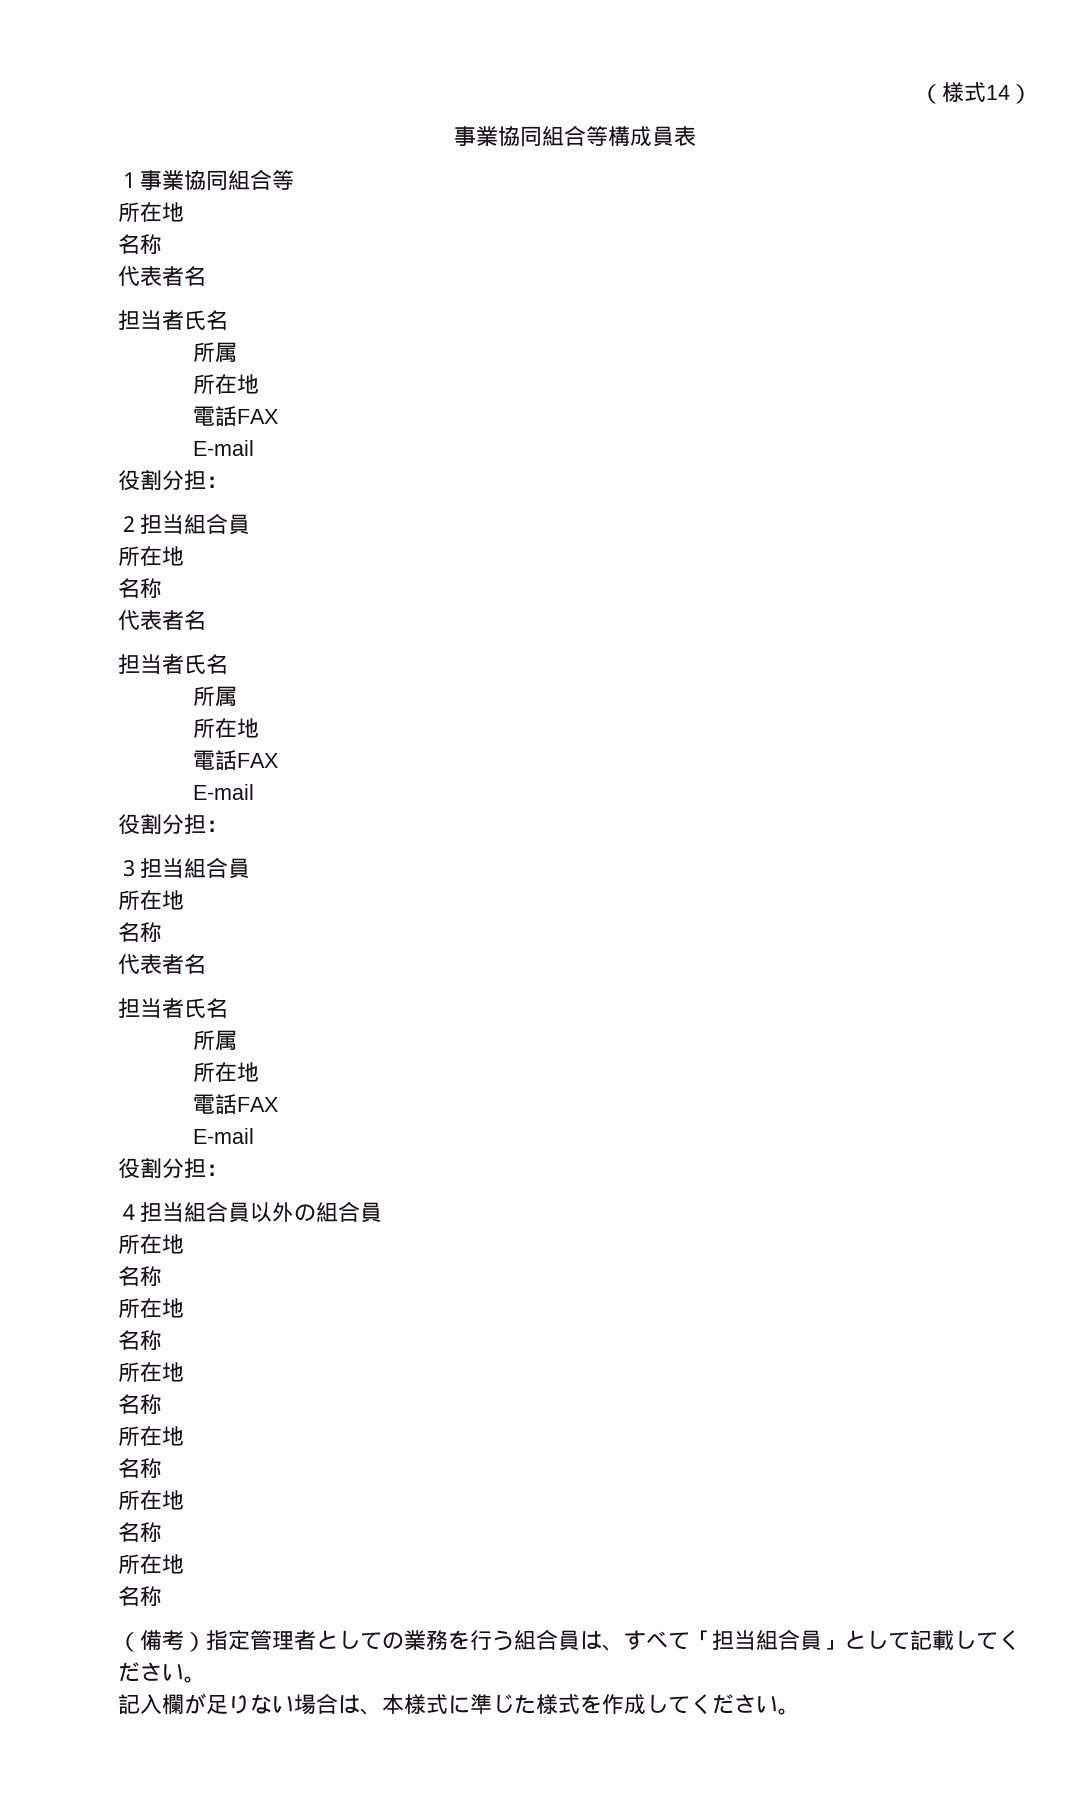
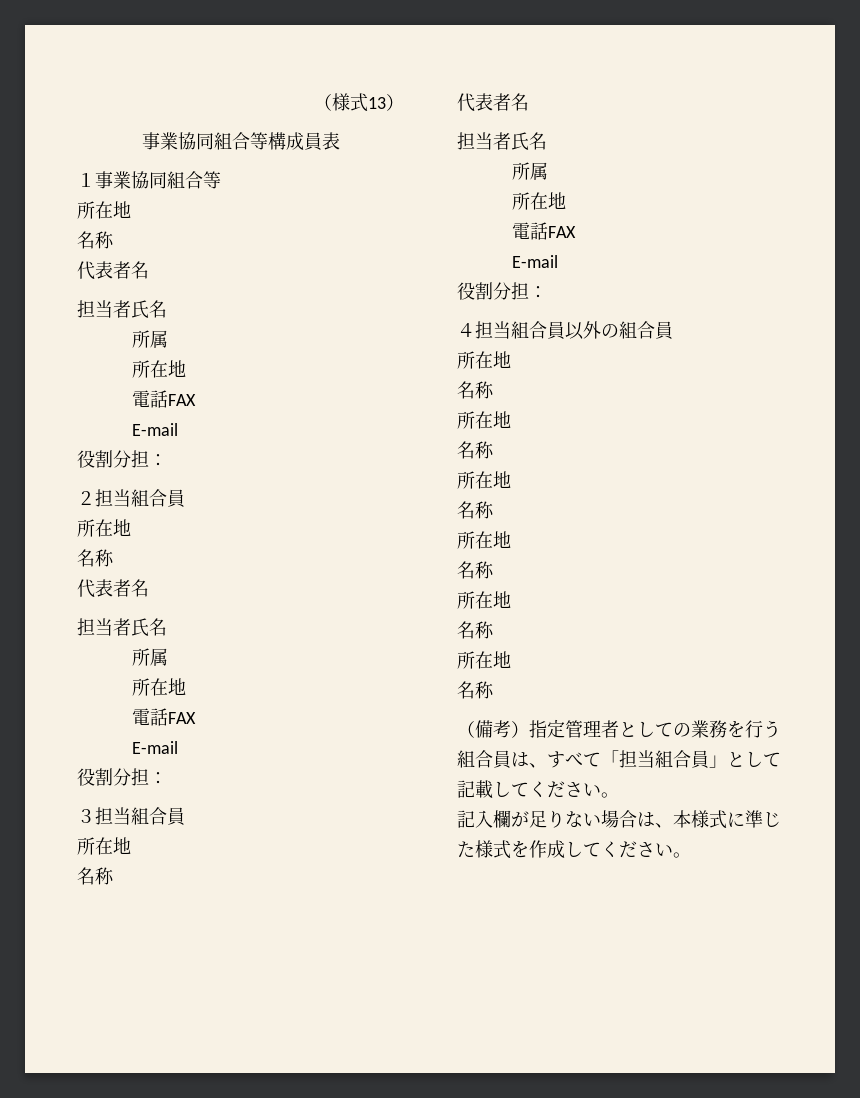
[986,85,1010,100] 14 -> [368,97,386,109] 13

